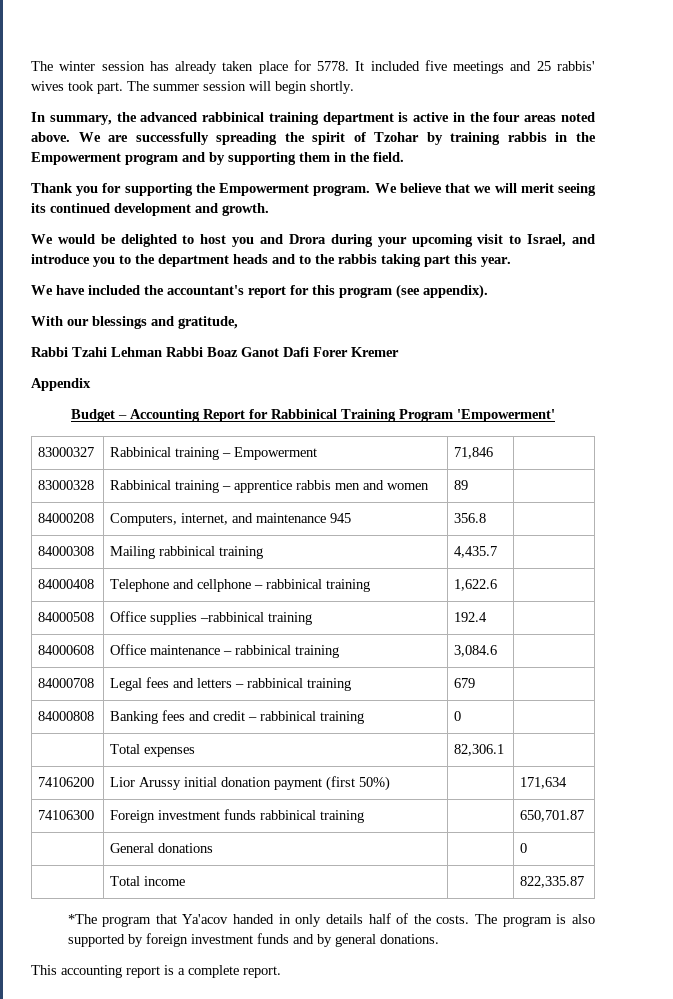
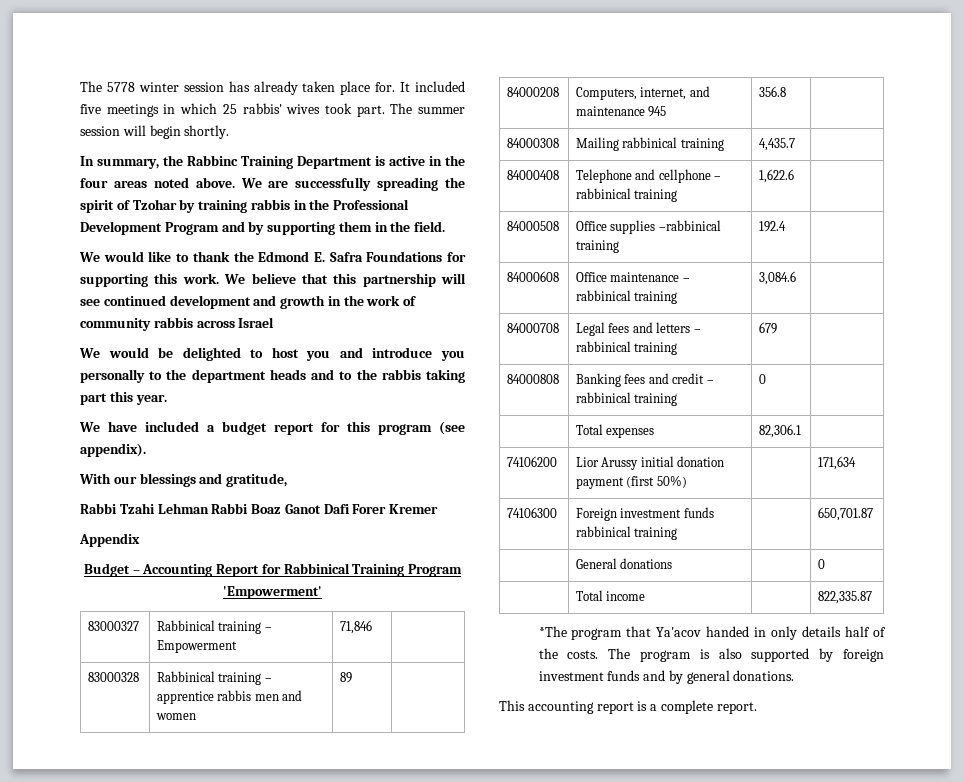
[31,61,53,71] The -> [80,81,135,92] The 5778
[293,60,350,71] for 5778. -> [375,82,396,92] for.
[510,61,532,71] and -> [163,103,218,114] in which
[140,112,394,125] advanced rabbinical training department -> [187,155,372,169] Rabbinc Training Department
[31,152,178,165] Empowerment program -> [333,199,410,210] [80,221,219,235] Professional Development Program
[31,183,596,196] [31,203,269,216] Thank you for supporting the Empowerment program. We believe that we will merit seeing its continued development and growth. -> [79,251,466,262] [80,273,466,287] [80,295,417,309] [80,317,275,331] We would like to thank the Edmond E. Safra Foundations for supporting this work. We believe that this partnership will see continued development and growth in the work of community rabbis across Israel
[288,234,596,247] Drora during your upcoming visit to Israel, and -> (363, 352) none
(115, 262) none -> [80,369,145,383] personally
[144,285,244,295] the accountant's -> [207,421,267,435] a budget

